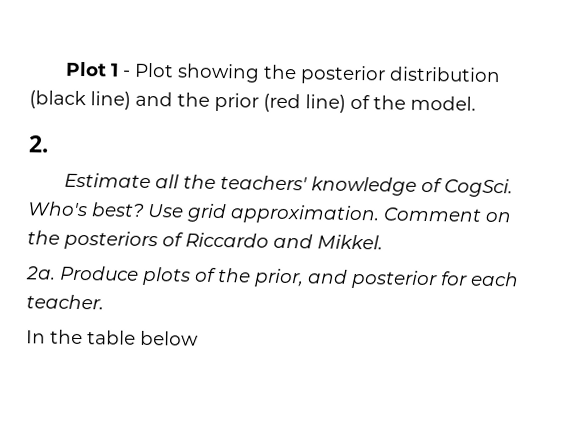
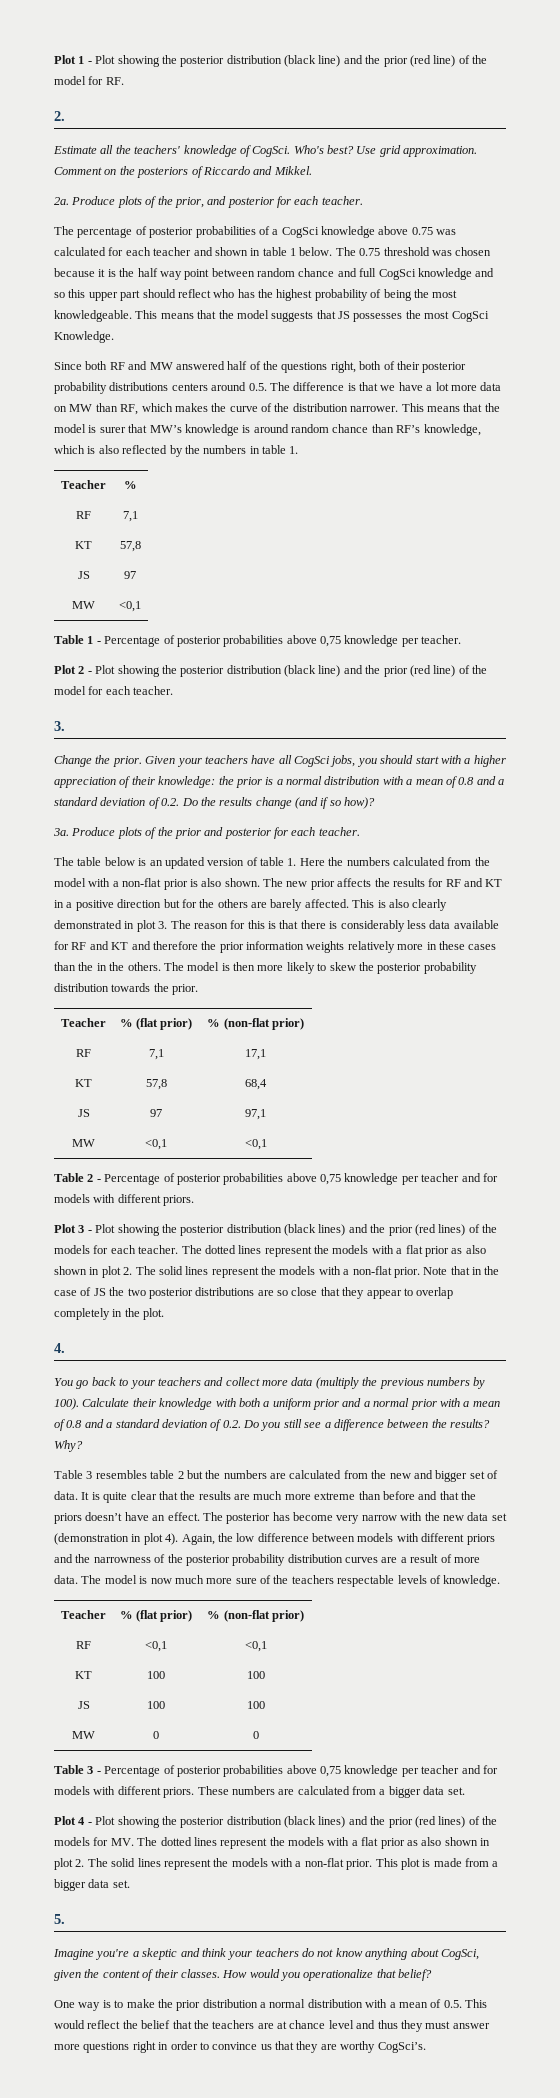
[410,95,476,111] model. -> [54,76,124,85] model for RF.
[26,329,199,346] In the table below -> [54,226,457,238] [54,247,492,256] [54,268,495,280] [54,289,458,301] [54,310,489,322] [54,331,114,343] [54,361,467,373] [54,382,502,394] [54,403,500,415] [54,424,481,436] [54,445,299,457] [61,480,106,489] [123,481,137,489] [76,511,91,519] [122,511,138,522] [75,541,92,549] [119,541,141,552] [77,571,90,579] [124,571,136,579] [72,601,95,609] [119,601,141,612] [54,635,462,647] [54,665,487,677] [54,686,174,695] [54,721,65,731] [54,755,506,767] [54,776,504,788] [54,797,376,809] [53,827,360,839] [54,857,490,869] [54,878,503,890] [54,899,448,911] [54,920,499,932] [54,941,497,953] [54,962,477,974] [54,983,199,995] [61,1018,106,1027] [119,1018,193,1030] [207,1018,304,1030] [76,1049,91,1057] [148,1049,164,1060] [245,1049,266,1060] [75,1079,92,1087] [145,1079,167,1090] [245,1079,267,1090] [77,1109,90,1117] [150,1109,162,1117] [245,1109,266,1120] [72,1139,95,1147] [145,1139,167,1150] [244,1139,267,1150] [54,1173,498,1185] [54,1194,195,1206] [54,1224,497,1236] [54,1245,486,1257] [54,1266,500,1278] [54,1287,454,1299] [54,1308,165,1320] [54,1343,65,1353] [54,1377,486,1389] [54,1398,500,1410] [54,1419,490,1431] [54,1440,83,1452] [54,1470,498,1482] [54,1491,476,1503] [54,1512,507,1524] [54,1533,495,1545] [54,1554,480,1566] [54,1575,501,1587] [61,1610,106,1619] [119,1610,193,1622] [207,1610,304,1622] [76,1641,91,1649] [145,1641,167,1652] [244,1641,267,1652] [75,1671,92,1679] [147,1671,165,1679] [246,1671,265,1679] [77,1701,90,1709] [147,1701,165,1709] [246,1701,265,1709] [72,1731,95,1739] [153,1731,159,1739] [252,1731,259,1739] [54,1765,498,1777] [54,1786,465,1798] [54,1816,497,1828] [54,1837,490,1849] [54,1858,499,1870] [54,1879,130,1891] [54,1914,65,1924] [53,1948,479,1960] [54,1969,433,1981] [54,1999,487,2011] [54,2020,490,2032] [54,2041,426,2053] The percentage of posterior probabilities of a CogSci knowledge above 0.75 was calculated for each teacher and shown in table 1 below. The 0.75 threshold was chosen because it is the half way point between random chance and full CogSci knowledge and so this upper part should reflect who has the highest probability of being the most knowledgeable. This means that the model suggests that JS possesses the most CogSci Knowledge. // Since both RF and MW answered half of the questions right, both of their posterior probability distributions centers around 0.5. The difference is that we have a lot more data on MW than RF, which makes the curve of the distribution narrower. This means that the model is surer that MW’s knowledge is around random chance than RF’s knowledge, which is also reflected by the numbers in table 1. // Teacher | % // RF | 7,1 // KT | 57,8 // JS | 97 // MW | <0,1 // Table 1 - Percentage of posterior probabilities above 0,75 knowledge per teacher. // Plot 2 - Plot showing the posterior distribution (black line) and the prior (red line) of the model for each teacher. // 3. // Change the prior. Given your teachers have all CogSci jobs, you should start with a higher appreciation of their knowledge: the prior is a normal distribution with a mean of 0.8 and a standard deviation of 0.2. Do the results change (and if so how)? // 3a. Produce plots of the prior and posterior for each teacher. // The table below is an updated version of table 1. Here the numbers calculated from the model with a non-flat prior is also shown. The new prior affects the results for RF and KT in a positive direction but for the others are barely affected. This is also clearly demonstrated in plot 3. The reason for this is that there is considerably less data available for RF and KT and therefore the prior information weights relatively more in these cases than the in the others. The model is then more likely to skew the posterior probability distribution towards the prior. // Teacher | % (flat prior) | % (non-flat prior) // RF | 7,1 | 17,1 // KT | 57,8 | 68,4 // JS | 97 | 97,1 // MW | <0,1 | <0,1 // Table 2 - Percentage of posterior probabilities above 0,75 knowledge per teacher and for models with different priors. // Plot 3 - Plot showing the posterior distribution (black lines) and the prior (red lines) of the models for each teacher. The dotted lines represent the models with a flat prior as also shown in plot 2. The solid lines represent the models with a non-flat prior. Note that in the case of JS the two posterior distributions are so close that they appear to overlap completely in the plot. // 4. // You go back to your teachers and collect more data (multiply the previous numbers by 100). Calculate their knowledge with both a uniform prior and a normal prior with a mean of 0.8 and a standard deviation of 0.2. Do you still see a difference between the results? Why? // Table 3 resembles table 2 but the numbers are calculated from the new and bigger set of data. It is quite clear that the results are much more extreme than before and that the priors doesn’t have an effect. The posterior has become very narrow with the new data set (demonstration in plot 4). Again, the low difference between models with different priors and the narrowness of the posterior probability distribution curves are a result of more data. The model is now much more sure of the teachers respectable levels of knowledge. // Teacher | % (flat prior) | % (non-flat prior) // RF | <0,1 | <0,1 // KT | 100 | 100 // JS | 100 | 100 // MW | 0 | 0 // Table 3 - Percentage of posterior probabilities above 0,75 knowledge per teacher and for models with different priors. These numbers are calculated from a bigger data set. // Plot 4 - Plot showing the posterior distribution (black lines) and the prior (red lines) of the models for MV. The dotted lines represent the models with a flat prior as also shown in plot 2. The solid lines represent the models with a non-flat prior. This plot is made from a bigger data set. // 5. // Imagine you're a skeptic and think your teachers do not know anything about CogSci, given the content of their classes. How would you operationalize that belief? // One way is to make the prior distribution a normal distribution with a mean of 0.5. This would reflect the belief that the teachers are at chance level and thus they must answer more questions right in order to convince us that they are worthy CogSci’s.

